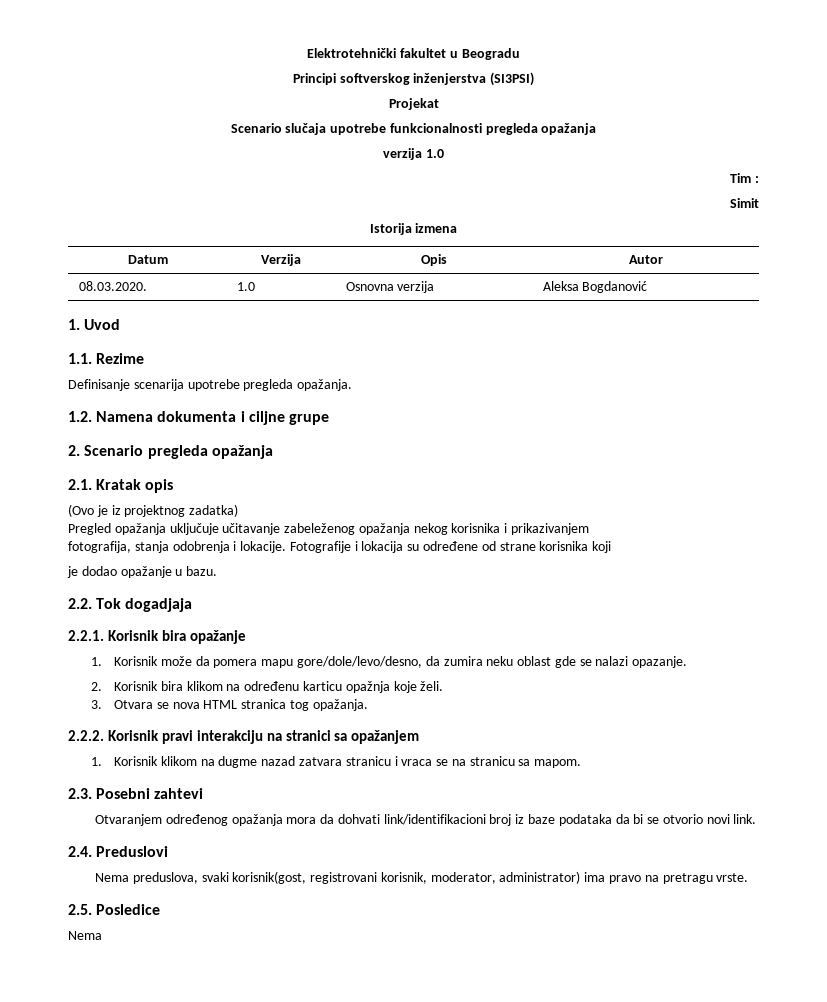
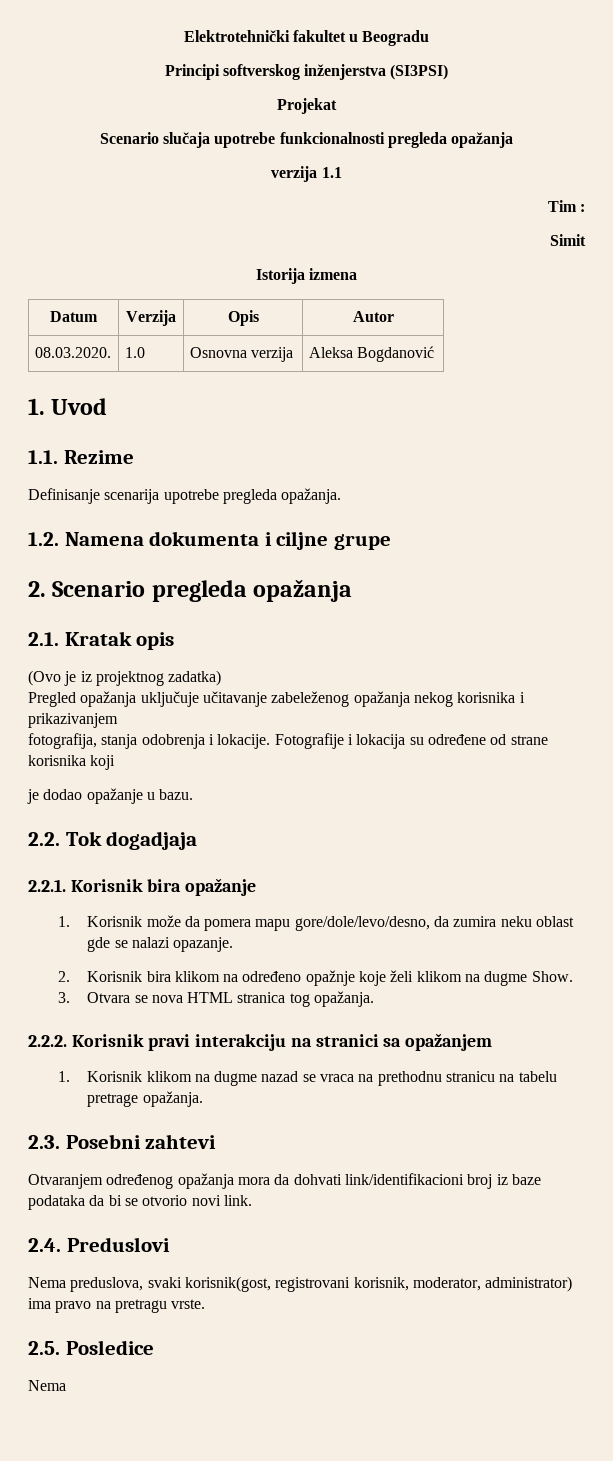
[425,149,444,158] 1.0 -> [321,167,342,178] 1.1
[244,681,444,693] određenu karticu opažnja koje želi. -> [242,970,573,986] određeno opažnje koje želi klikom na dugme Show.
[299,756,582,768] zatvara stranicu i vraca se na stranicu sa mapom. -> [302,1071,557,1086] [87,1091,203,1107] se vraca na prethodnu stranicu na tabelu pretrage opažanja.

